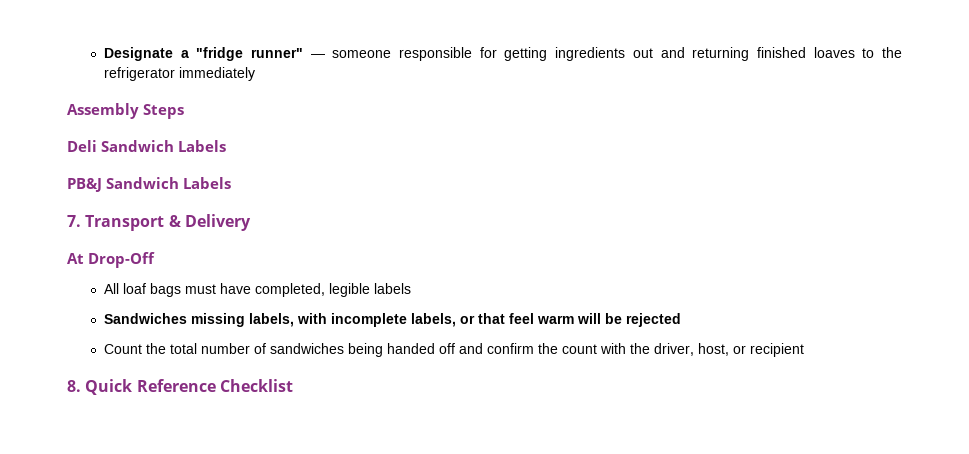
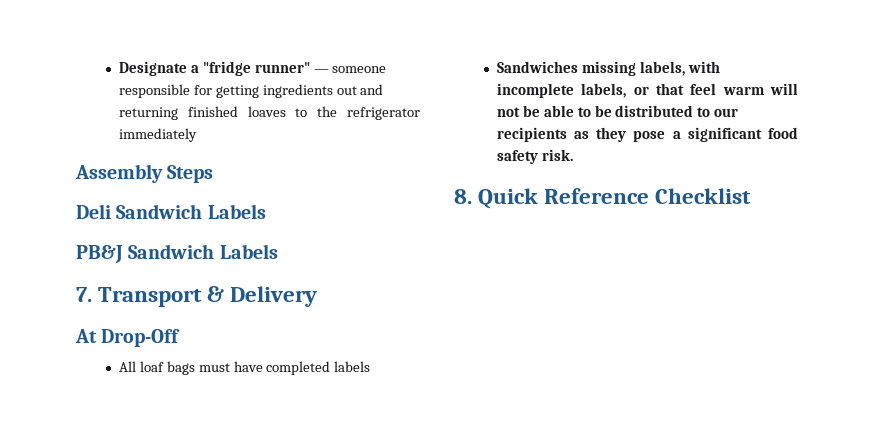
[254,283,370,297] completed, legible -> [266,361,331,375] completed
[604,313,681,327] [103,343,804,357] be rejected // Count the total number of sandwiches being handed off and confirm the count with the driver, host, or recipient -> [496,105,739,117] [496,127,798,142] [496,149,573,164] not be able to be distributed to our recipients as they pose a significant food safety risk.

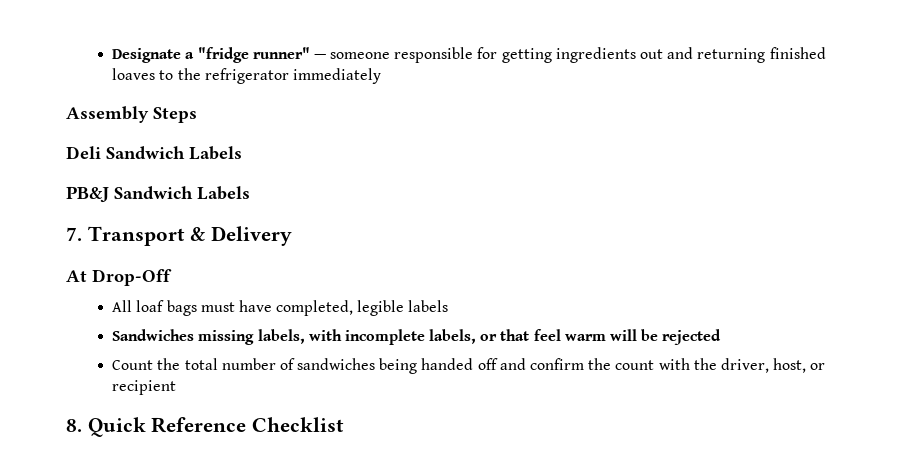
[266,361,331,375] completed -> [276,300,405,316] completed, legible
[496,105,739,117] [496,127,798,142] [496,149,573,164] not be able to be distributed to our recipients as they pose a significant food safety risk. -> [641,329,722,345] [112,358,826,374] [112,380,177,395] be rejected // Count the total number of sandwiches being handed off and confirm the count with the driver, host, or recipient

